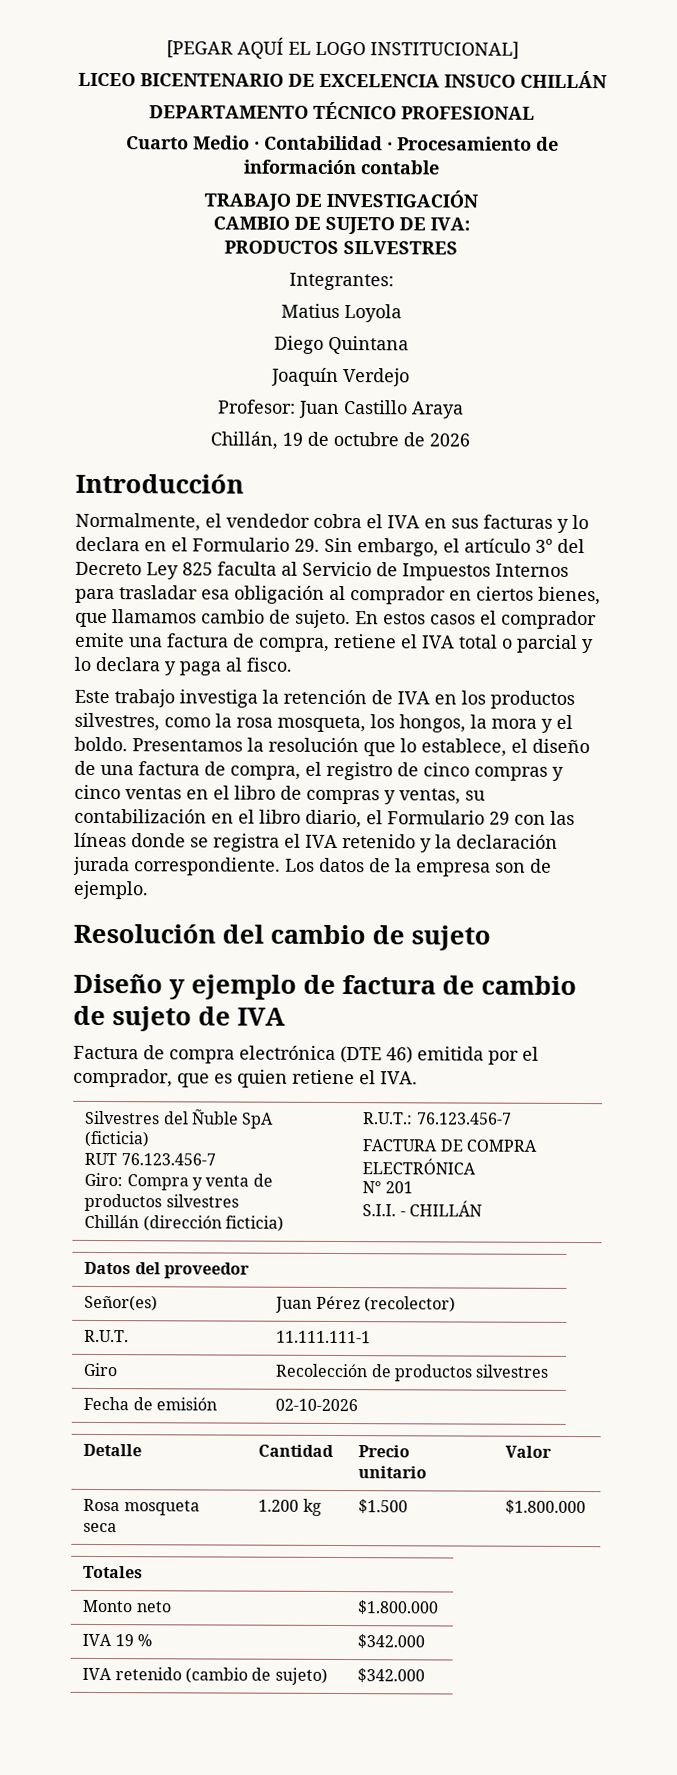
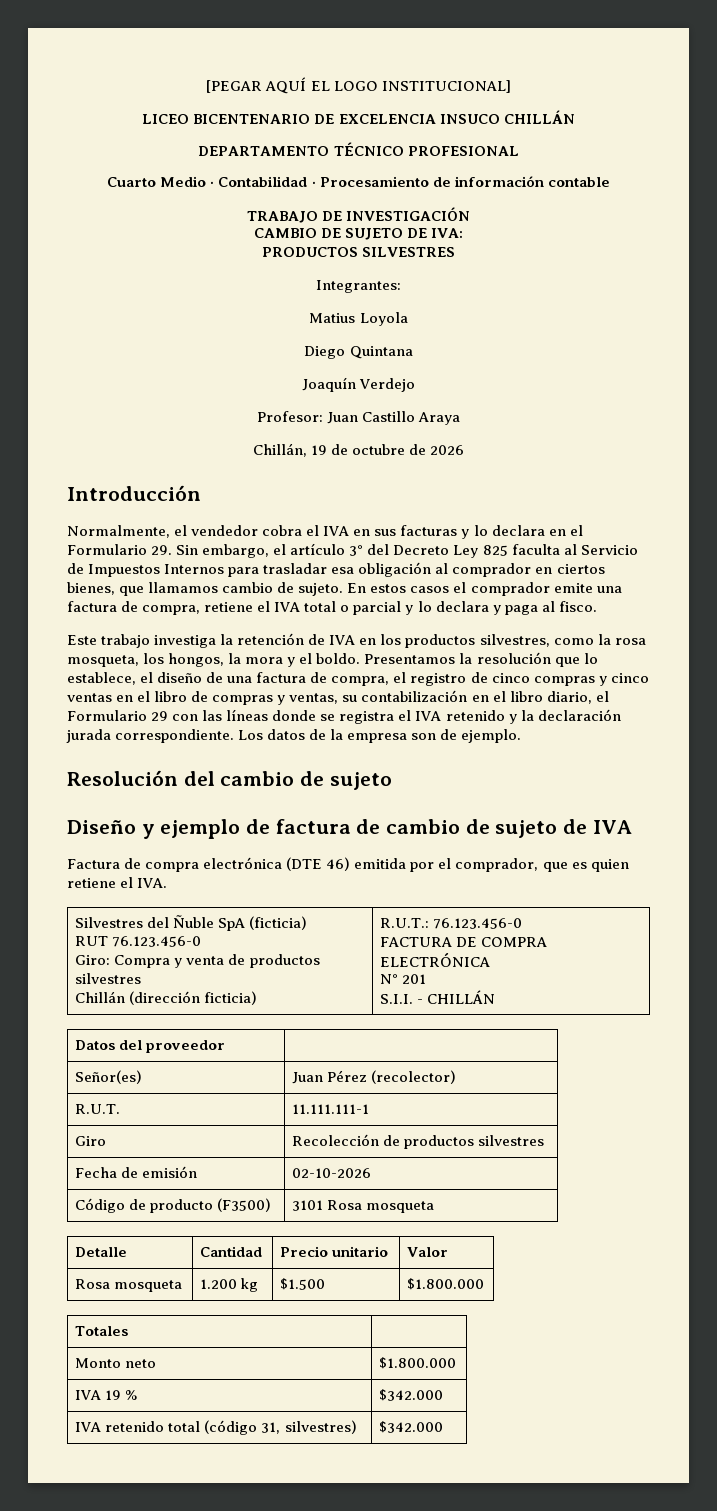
[120,1153,216,1166] 76.123.456-7 -> [112,936,202,947] 76.123.456-0
[416,1112,512,1125] 76.123.456-7 -> [433,918,523,929] 76.123.456-0
(359, 1405) none -> [75,1198,272,1213] [292,1200,435,1213] // Código de producto (F3500) | 3101 Rosa mosqueta
[83,1522,118,1533] seca -> (183, 1286) none
[185,1667,328,1685] (cambio de sujeto) -> [168,1420,357,1435] total (código 31, silvestres)

